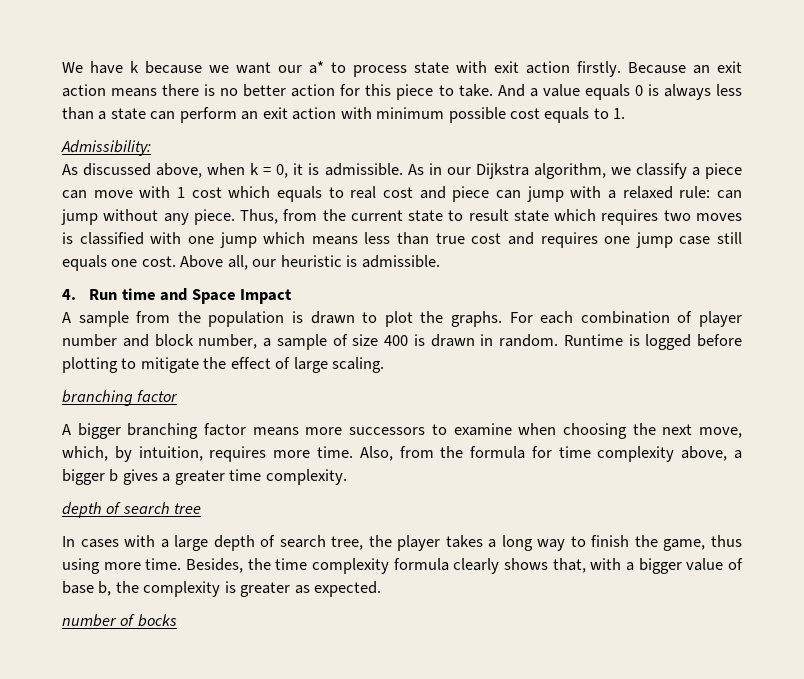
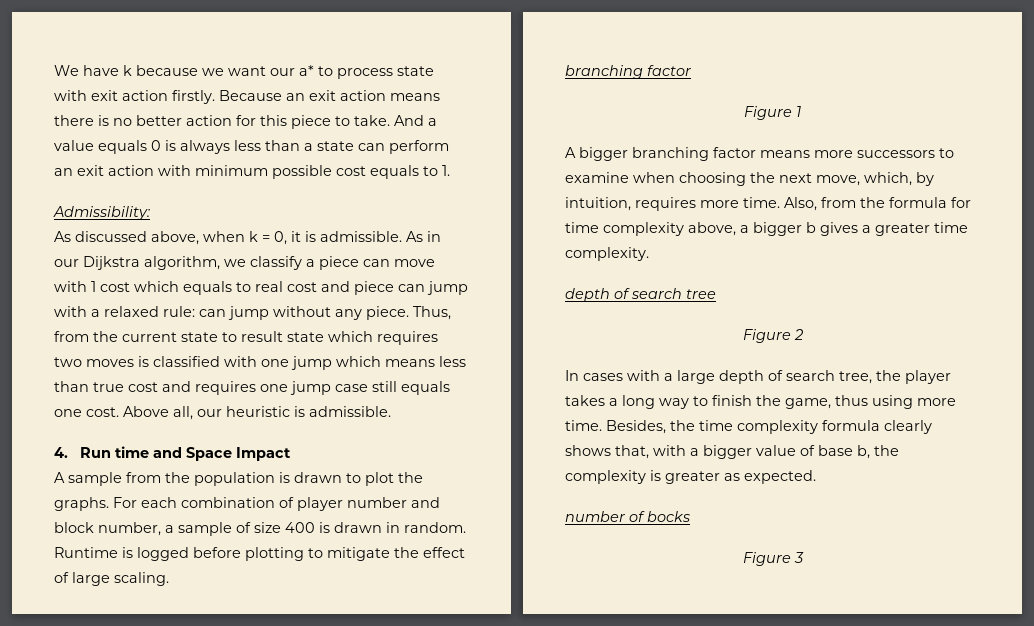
(179, 396) none -> [744,106,801,120] // Figure 1
(202, 508) none -> [742,329,803,343] // Figure 2
(177, 620) none -> [742,552,804,566] // Figure 3

